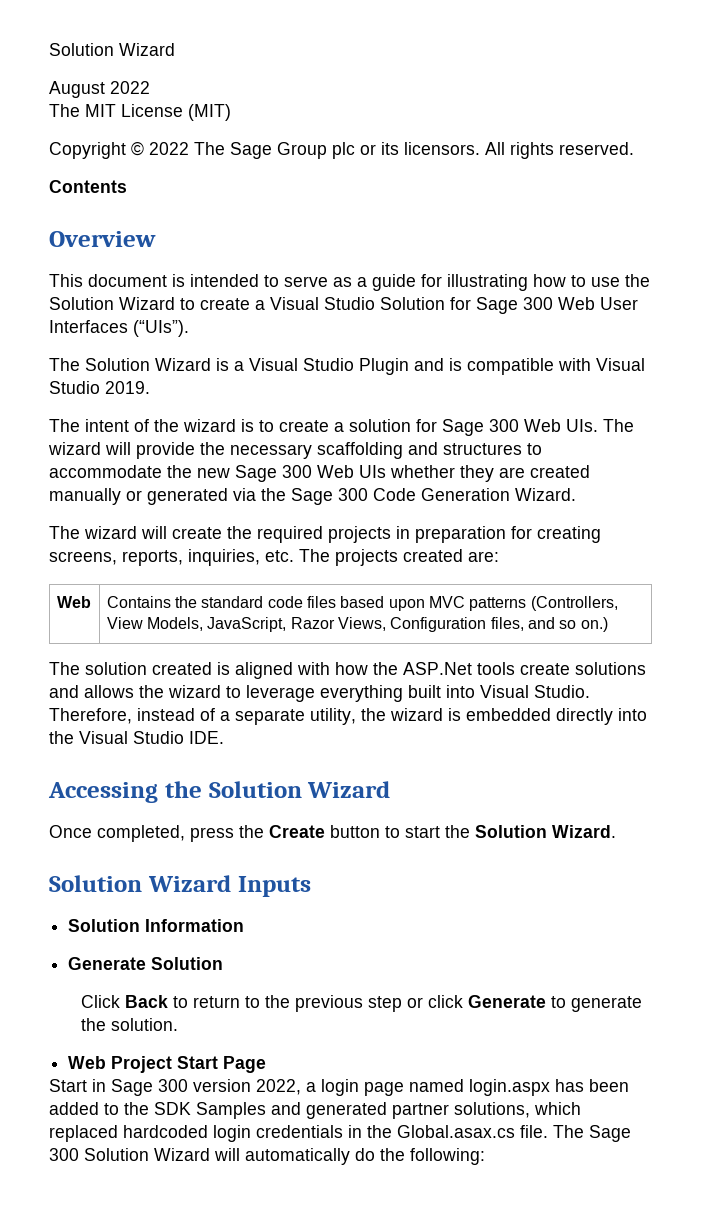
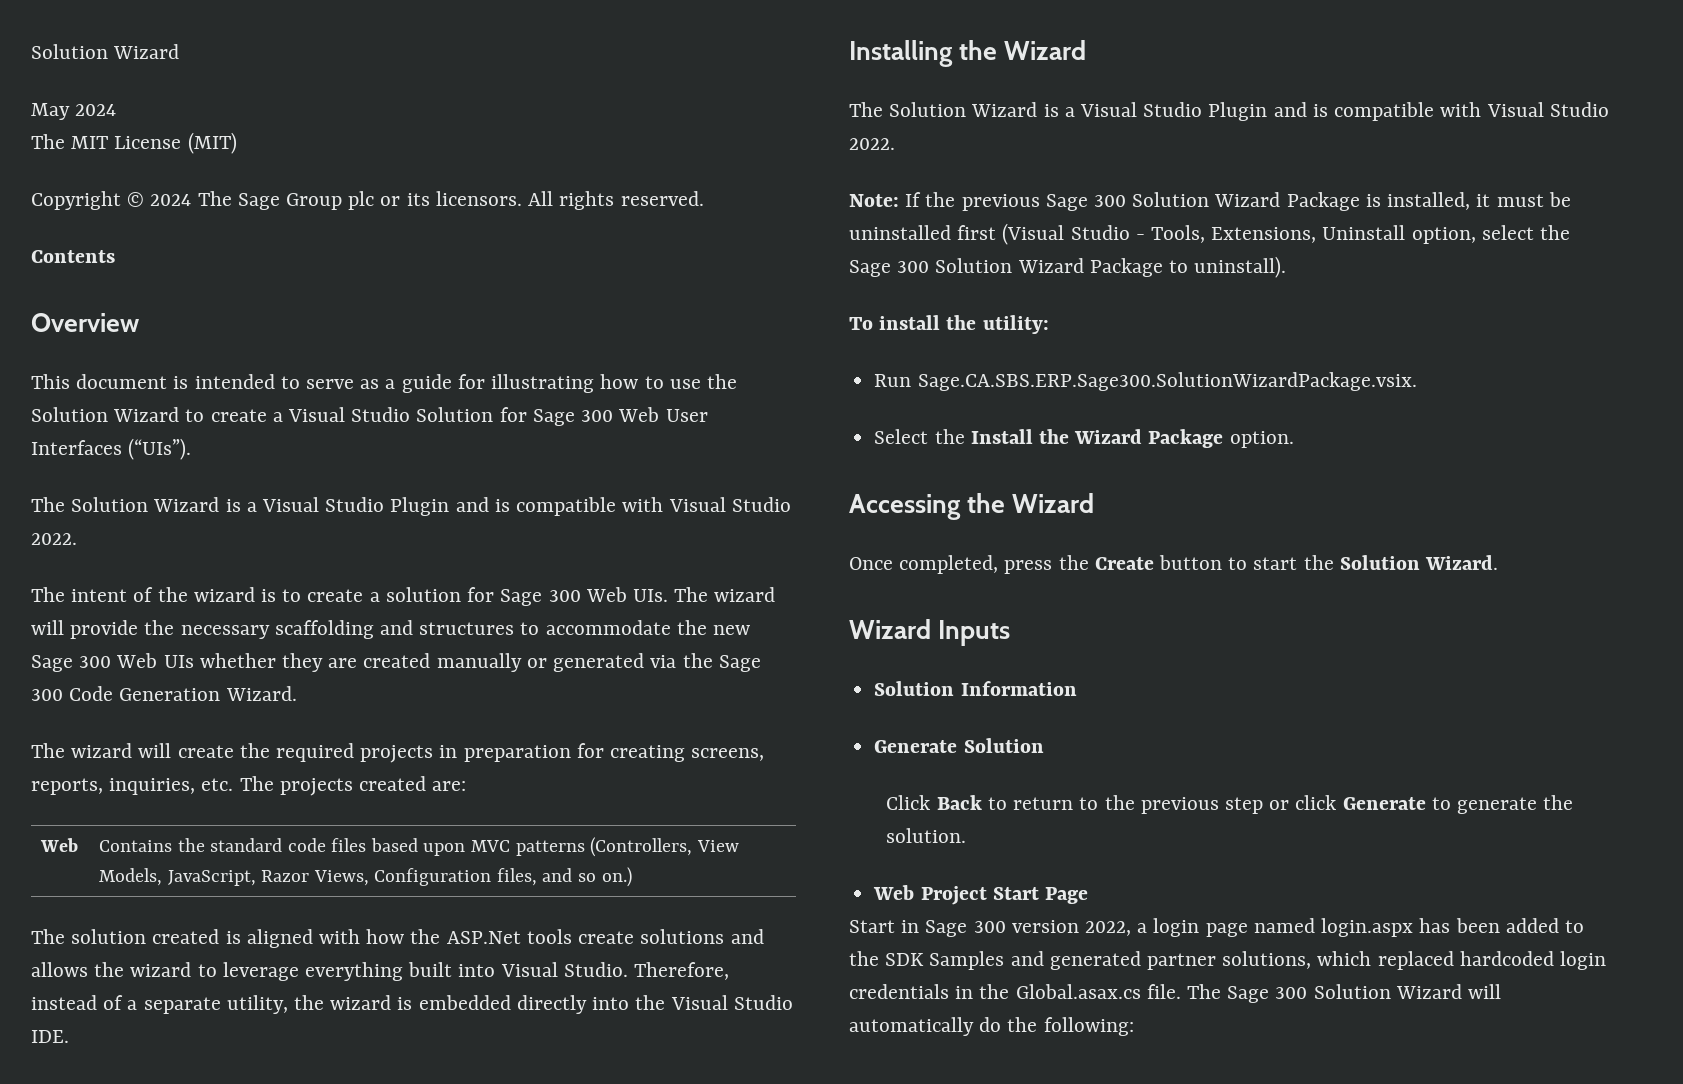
[49,43,175,56] [49,81,150,98] Solution Wizard // August 2022 -> [31,44,180,59] [31,103,117,120] Solution Wizard // May 2024
[149,142,189,155] 2022 -> [150,194,192,206] 2024
[105,381,150,394] 2019. -> [31,533,77,545] 2022.
(224, 737) none -> [849,40,1087,67] [849,102,1609,121] [849,138,895,150] [849,192,1571,211] [849,223,1571,245] [849,256,1287,278] [849,315,1049,334] [874,372,1417,391] [874,429,1294,448] // Installing the Wizard // The Solution Wizard is a Visual Studio Plugin and is compatible with Visual Studio 2022. // Note: If the previous Sage 300 Solution Wizard Package is installed, it must be uninstalled first (Visual Studio - Tools, Extensions, Uninstall option, select the Sage 300 Solution Wizard Package to uninstall). // To install the utility: // Run Sage.CA.SBS.ERP.Sage300.SolutionWizardPackage.vsix. // Select the Install the Wizard Package option.
[208,781,302,798] Solution -> (1006, 503) none
[49,875,142,892] Solution -> (1499, 562) none

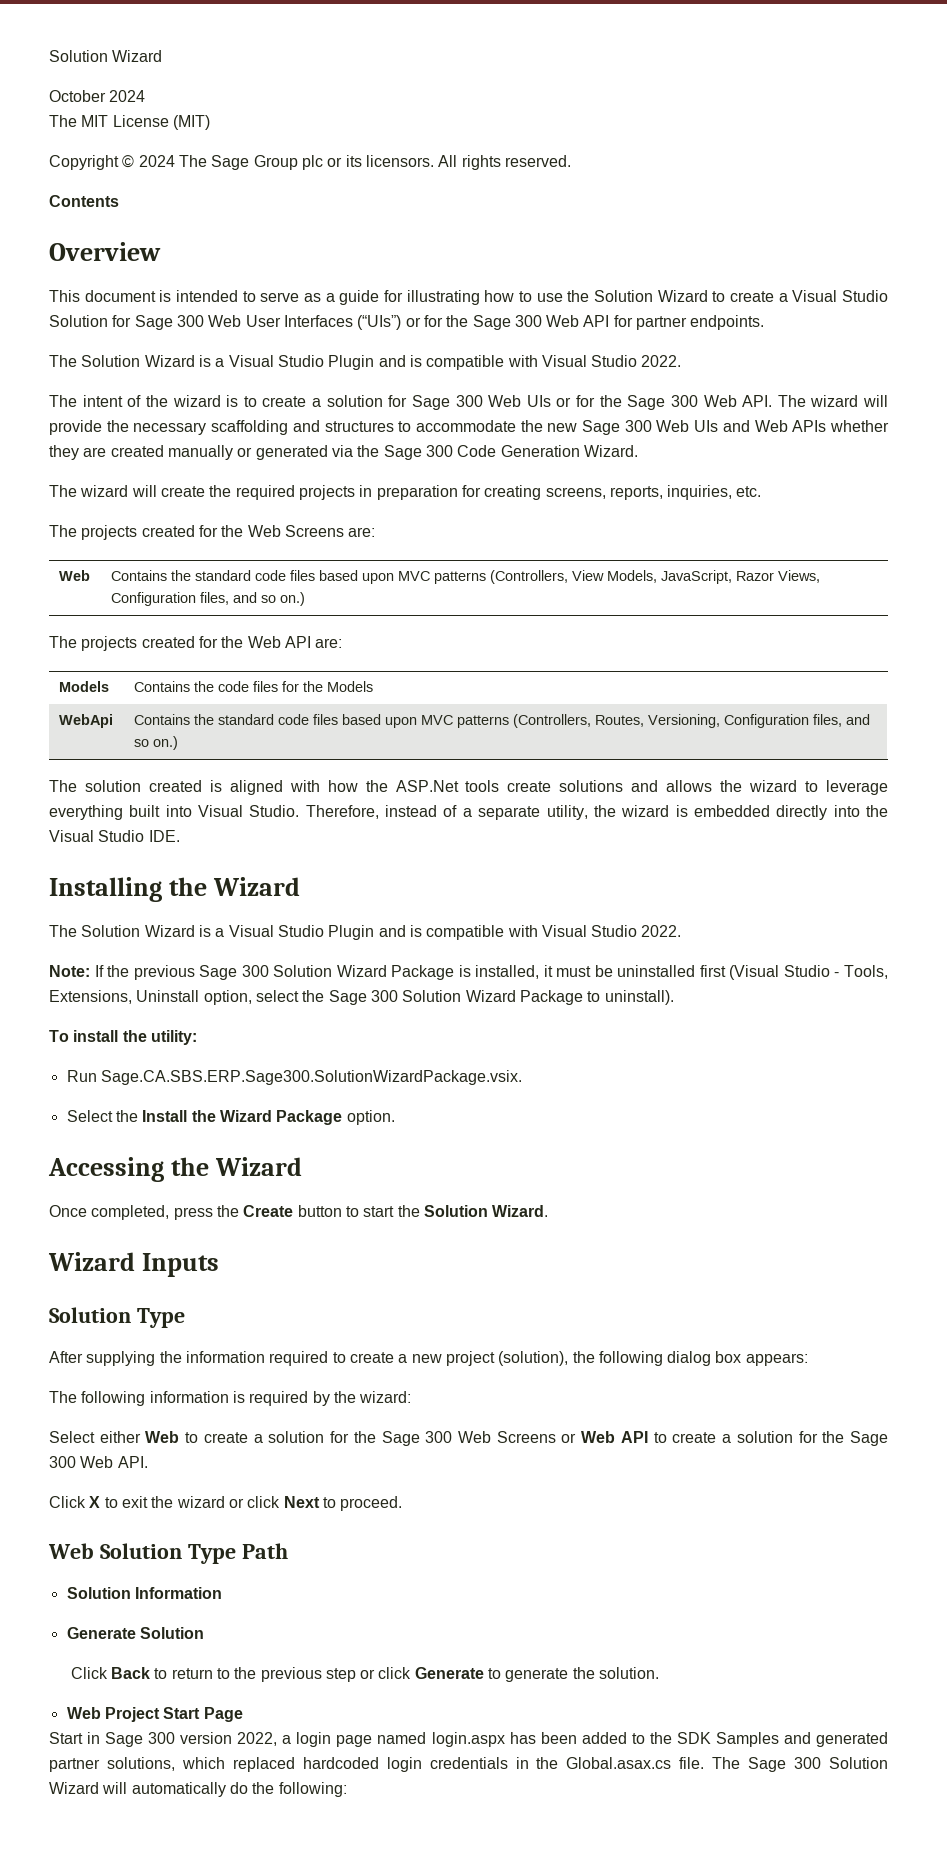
[31,103,70,120] May -> [49,90,106,102] October
[128,438,192,460] (“UIs”). -> [357,315,765,330] (“UIs”) or for the Sage 300 Web API for partner endpoints.
[632,589,668,602] UIs. -> [526,395,773,410] UIs or for the Sage 300 Web API.
(194, 661) none -> [722,420,827,432] and Web APIs
[239,776,427,796] The projects created -> [49,525,344,540] // The projects created for the Web Screens
(632, 877) none -> [49,636,343,651] [59,681,110,692] [134,681,374,692] [59,714,114,728] [134,714,871,728] [134,736,179,750] // The projects created for the Web API are: // Models | Contains the code files for the Models // WebApi | Contains the standard code files based upon MVC patterns (Controllers, Routes, Versioning, Configuration files, and so on.)
(1011, 633) none -> [49,1307,185,1328] [49,1351,808,1366] [49,1391,412,1406] [49,1431,889,1446] [49,1456,148,1468] [49,1496,403,1511] [48,1543,288,1564] // Solution Type // After supplying the information required to create a new project (solution), the following dialog box appears: // The following information is required by the wizard: // Select either Web to create a solution for the Sage 300 Web Screens or Web API to create a solution for the Sage 300 Web API. // Click X to exit the wizard or click Next to proceed. // Web Solution Type Path

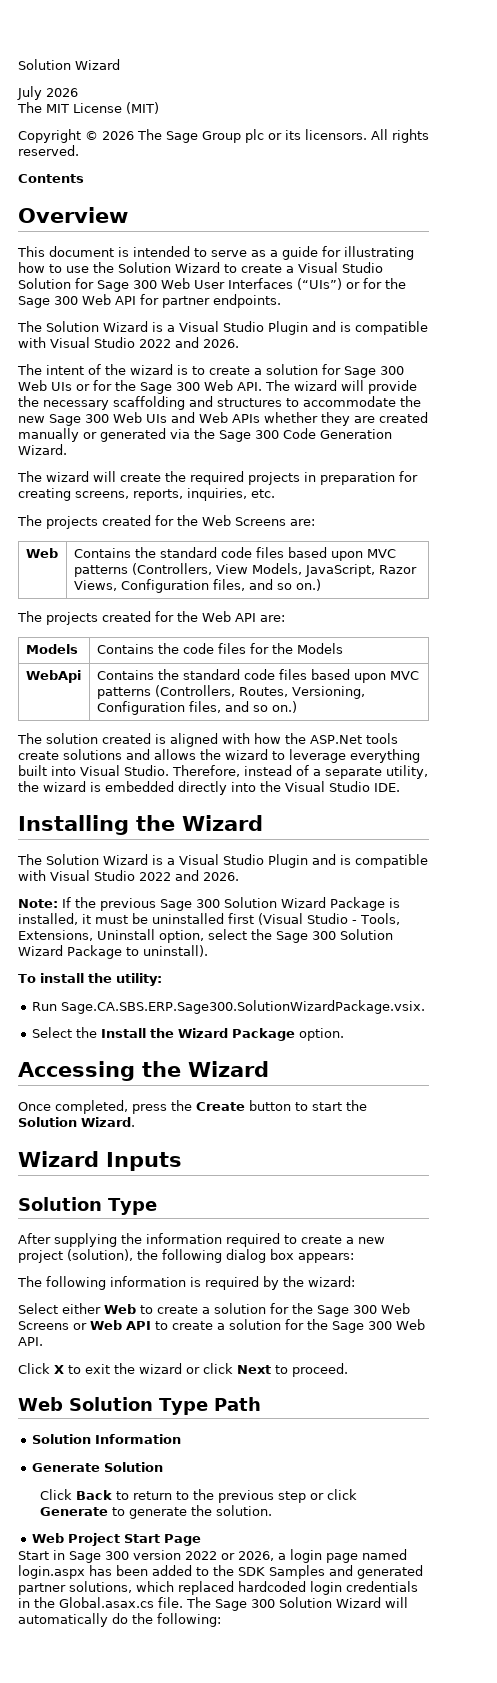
[49,90,146,102] October 2024 -> [17,86,78,100] July 2026
[138,155,175,167] 2024 -> [102,131,134,140] 2026
[641,355,682,367] 2022. -> [139,337,239,348] 2022 and 2026.
[641,925,682,937] 2022. -> [139,870,239,881] 2022 and 2026.
[237,1732,278,1746] 2022, -> [185,1551,274,1561] 2022 or 2026,

